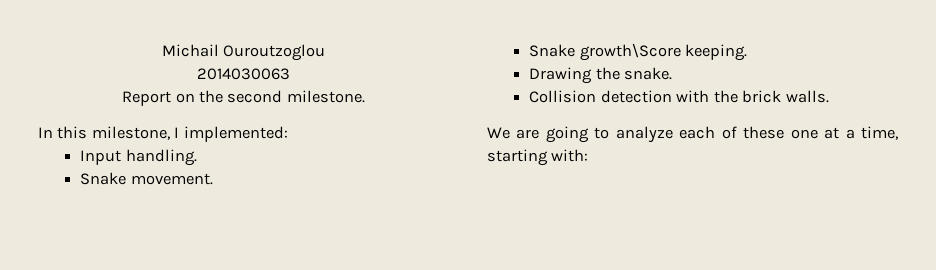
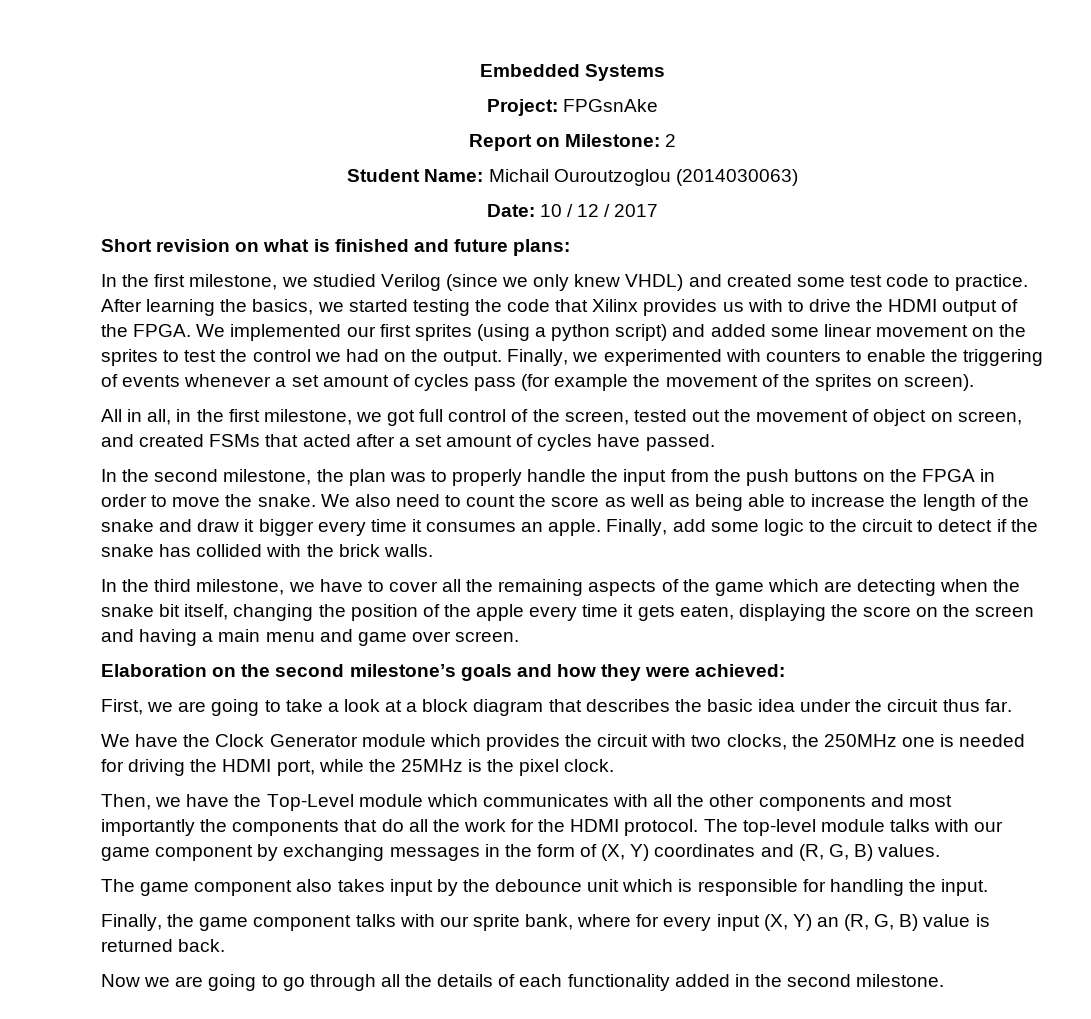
[161,44,326,61] [197,68,290,80] [122,90,365,106] [38,126,288,142] [80,149,197,166] [80,172,213,185] [529,43,748,61] [529,67,673,84] [529,90,829,103] [487,126,898,143] [487,149,589,166] Michail Ouroutzoglou // 2014030063 // Report on the second milestone. // In this milestone, I implemented: // Input handling. // Snake movement. // Snake growth\Score keeping. // Drawing the snake. // Collision detection with the brick walls. // We are going to analyze each of these one at a time, starting with: -> [479,64,666,81] [486,99,659,116] [468,134,677,151] [347,169,798,186] [486,204,659,217] [101,239,571,256] [101,274,1029,291] [101,299,1019,316] [101,324,1027,341] [101,349,1044,366] [101,374,975,391] [101,409,1022,426] [101,434,715,451] [101,469,996,486] [101,494,1029,511] [101,519,1038,536] [101,544,433,557] [101,579,1021,596] [101,604,1035,621] [101,629,520,646] [101,664,786,681] [101,699,1012,716] [101,734,1026,751] [101,759,615,776] [101,794,952,811] [101,819,1004,836] [101,844,941,861] [101,879,989,896] [101,914,990,931] [101,939,226,952] [101,974,945,991] Embedded Systems // Project: FPGsnAke // Report on Milestone: 2 // Student Name: Michail Ouroutzoglou (2014030063) // Date: 10 / 12 / 2017 // Short revision on what is finished and future plans: // In the first milestone, we studied Verilog (since we only knew VHDL) and created some test code to practice. After learning the basics, we started testing the code that Xilinx provides us with to drive the HDMI output of the FPGA. We implemented our first sprites (using a python script) and added some linear movement on the sprites to test the control we had on the output. Finally, we experimented with counters to enable the triggering of events whenever a set amount of cycles pass (for example the movement of the sprites on screen). // All in all, in the first milestone, we got full control of the screen, tested out the movement of object on screen, and created FSMs that acted after a set amount of cycles have passed. // In the second milestone, the plan was to properly handle the input from the push buttons on the FPGA in order to move the snake. We also need to count the score as well as being able to increase the length of the snake and draw it bigger every time it consumes an apple. Finally, add some logic to the circuit to detect if the snake has collided with the brick walls. // In the third milestone, we have to cover all the remaining aspects of the game which are detecting when the snake bit itself, changing the position of the apple every time it gets eaten, displaying the score on the screen and having a main menu and game over screen. // Elaboration on the second milestone’s goals and how they were achieved: // First, we are going to take a look at a block diagram that describes the basic idea under the circuit thus far. // We have the Clock Generator module which provides the circuit with two clocks, the 250MHz one is needed for driving the HDMI port, while the 25MHz is the pixel clock. // Then, we have the Top-Level module which communicates with all the other components and most importantly the components that do all the work for the HDMI protocol. The top-level module talks with our game component by exchanging messages in the form of (X, Y) coordinates and (R, G, B) values. // The game component also takes input by the debounce unit which is responsible for handling the input. // Finally, the game component talks with our sprite bank, where for every input (X, Y) an (R, G, B) value is returned back. // Now we are going to go through all the details of each functionality added in the second milestone.

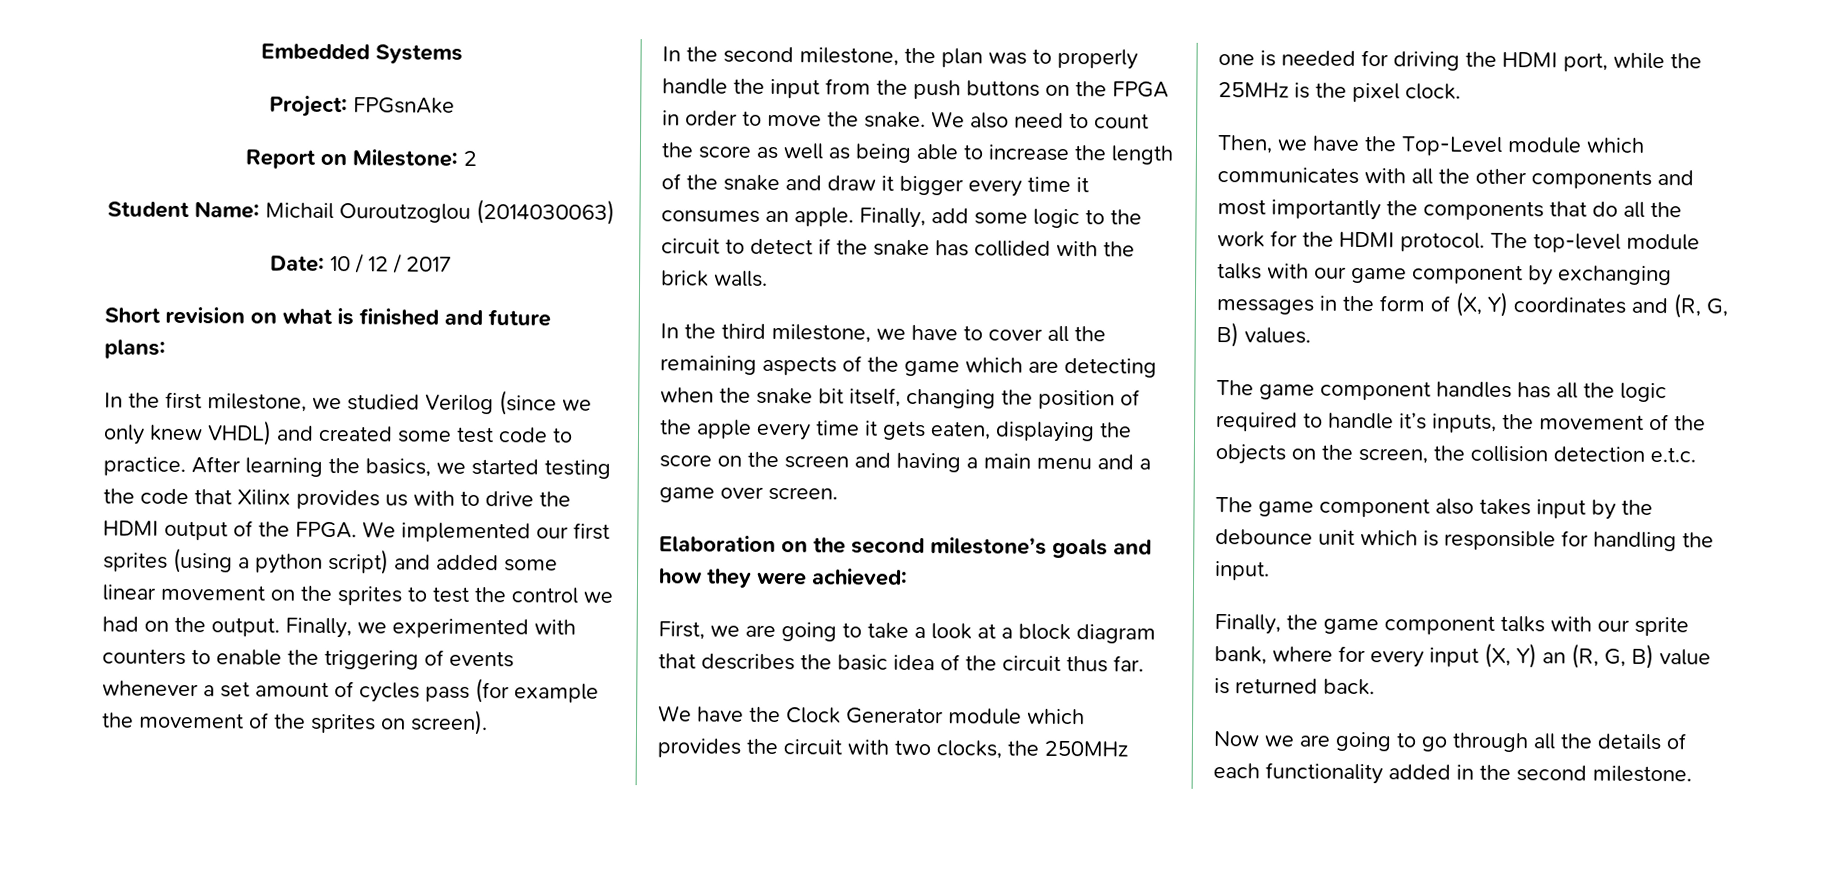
[101,409,1022,426] [101,434,715,451] // All in all, in the first milestone, we got full control of the screen, tested out the movement of object on screen, and created FSMs that acted after a set amount of cycles have passed. -> (488, 722) none
(353, 635) none -> [1139,458,1151,470] a
[800,699,852,712] under -> [940,654,960,671] of
(941, 850) none -> [1216,380,1667,403] [1216,412,1706,433] [1215,444,1696,465] // The game component handles has all the logic required to handle it’s inputs, the movement of the objects on the screen, the collision detection e.t.c.

